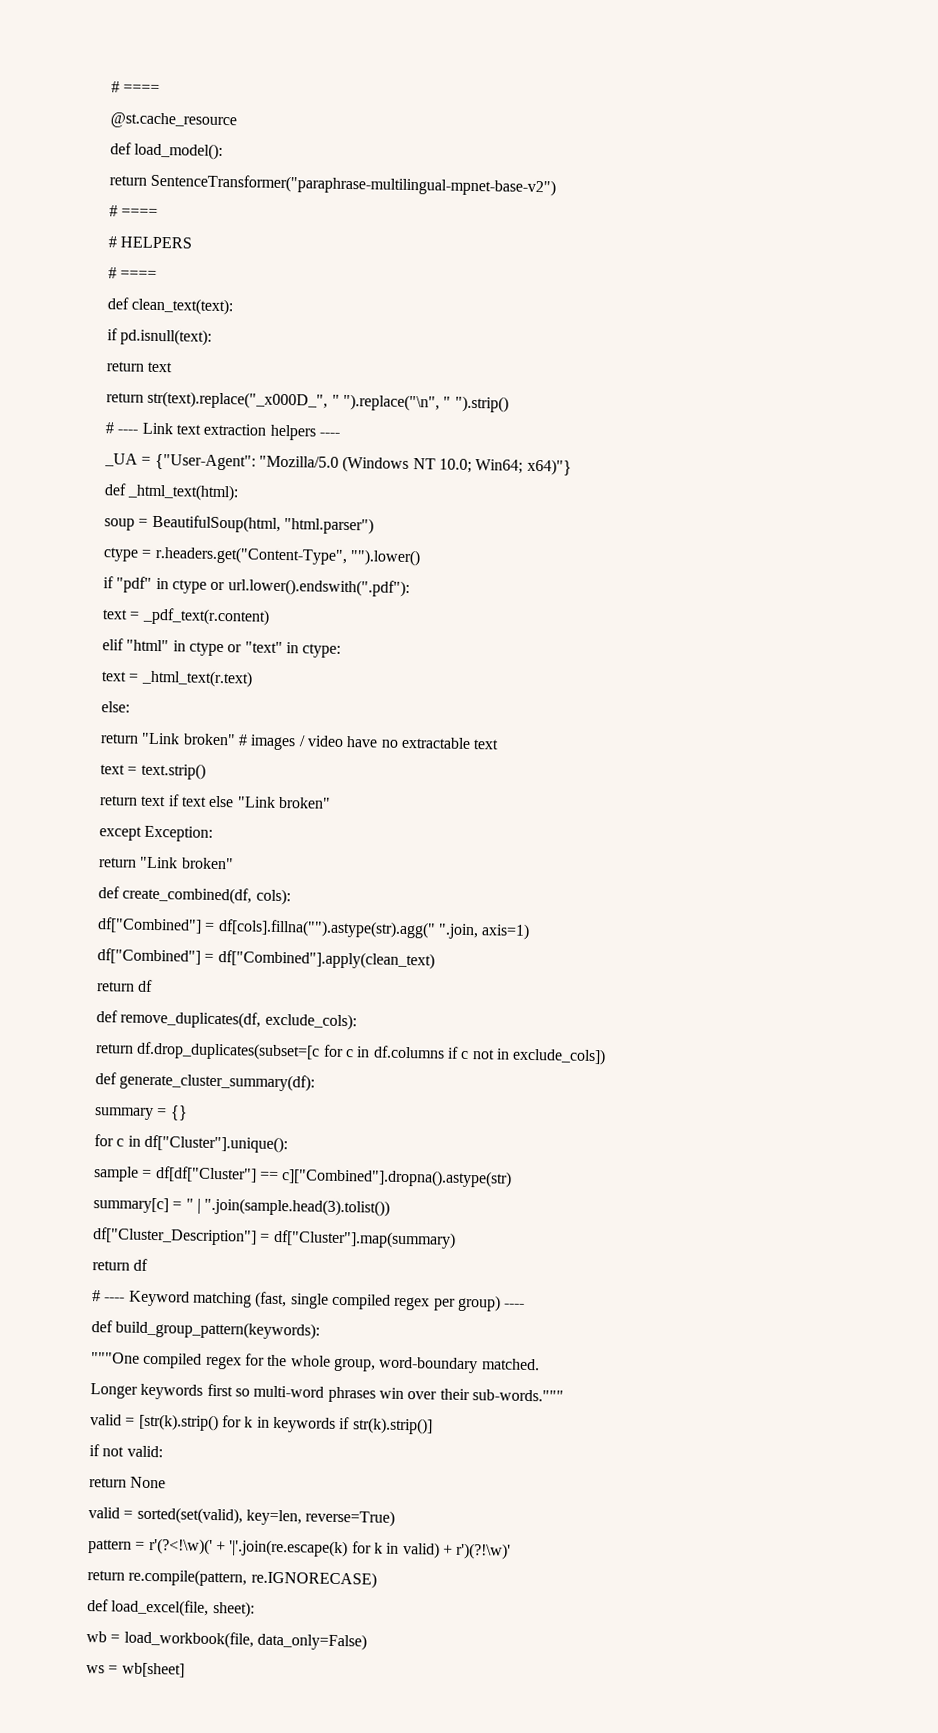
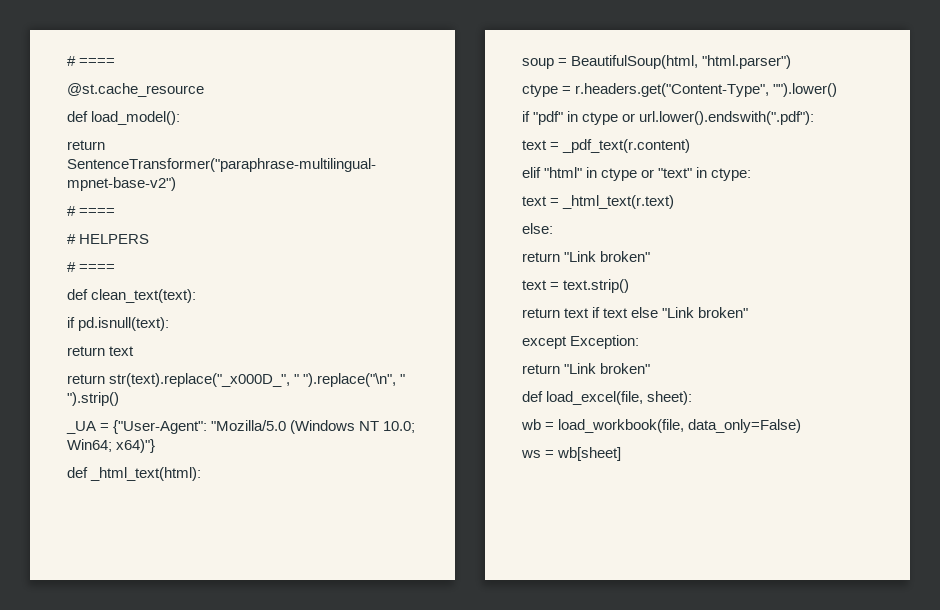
[105,422,340,441] // # ---- Link text extraction helpers ---- -> (119, 399) none
[237,734,500,751] # images / video have no extractable text -> (651, 256) none
[98,886,291,906] [97,917,531,940] [97,948,435,970] [96,979,154,992] [96,1010,357,1031] [95,1041,607,1066] [95,1072,316,1092] [94,1105,188,1121] [94,1134,288,1154] [93,1166,513,1188] [93,1197,391,1217] [92,1227,456,1249] [92,1258,149,1271] [92,1290,526,1312] [91,1320,321,1340] [91,1352,540,1374] [90,1383,564,1403] [90,1413,433,1435] [89,1444,163,1458] [89,1476,167,1489] [88,1506,396,1527] [88,1537,512,1560] [87,1568,377,1589] // def create_combined(df, cols): // df["Combined"] = df[cols].fillna("").astype(str).agg(" ".join, axis=1) // df["Combined"] = df["Combined"].apply(clean_text) // return df // def remove_duplicates(df, exclude_cols): // return df.drop_duplicates(subset=[c for c in df.columns if c not in exclude_cols]) // def generate_cluster_summary(df): // summary = {} // for c in df["Cluster"].unique(): // sample = df[df["Cluster"] == c]["Combined"].dropna().astype(str) // summary[c] = " | ".join(sample.head(3).tolist()) // df["Cluster_Description"] = df["Cluster"].map(summary) // return df // # ---- Keyword matching (fast, single compiled regex per group) ---- // def build_group_pattern(keywords): // """One compiled regex for the whole group, word-boundary matched. // Longer keywords first so multi-word phrases win over their sub-words.""" // valid = [str(k).strip() for k in keywords if str(k).strip()] // if not valid: // return None // valid = sorted(set(valid), key=len, reverse=True) // pattern = r'(?<!\w)(' + '|'.join(re.escape(k) for k in valid) + r')(?!\w)' // return re.compile(pattern, re.IGNORECASE) -> (651, 368) none

